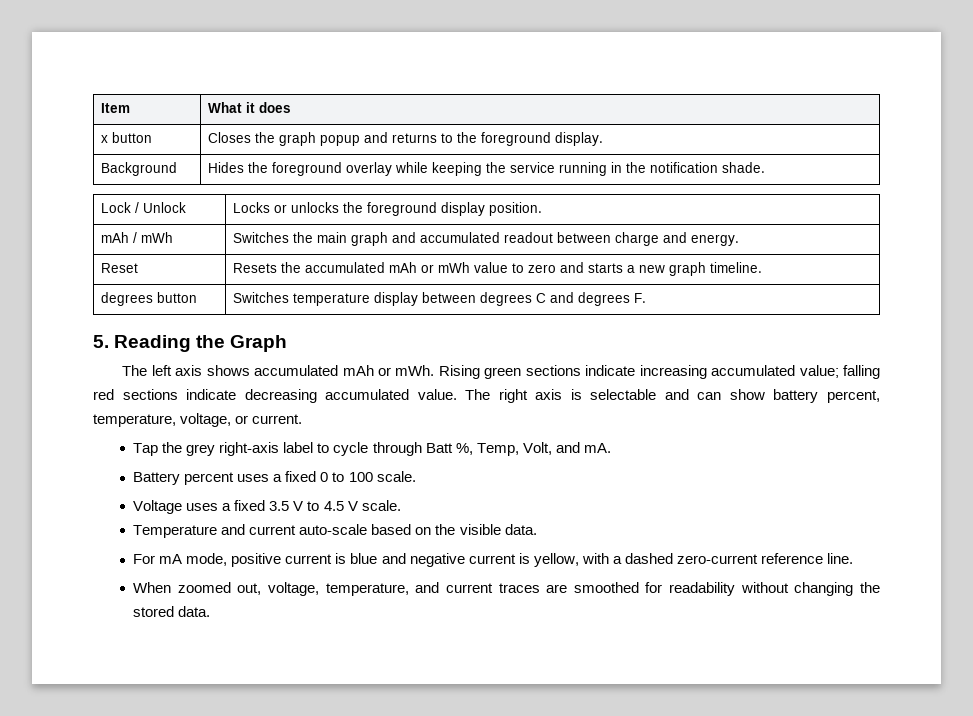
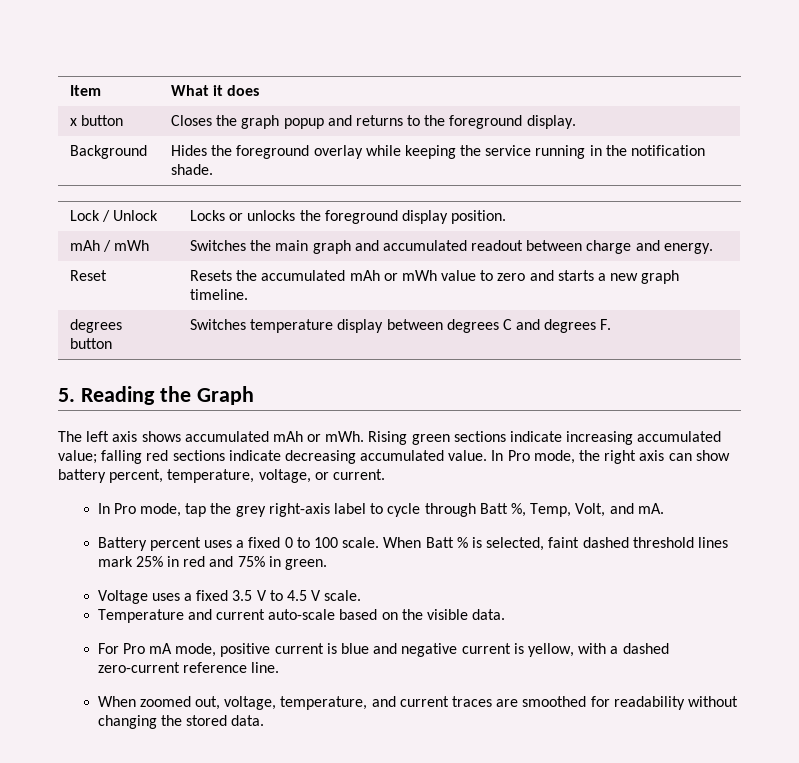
[465,389,689,403] The right axis is selectable and -> [491,450,665,464] In Pro mode, the right axis
[133,443,159,456] Tap -> [97,503,207,517] In Pro mode, tap
(416, 476) none -> [383,537,728,551] [97,556,328,570] When Batt % is selected, faint dashed threshold lines mark 25% in red and 75% in green.
(156, 559) none -> [122,643,145,654] Pro

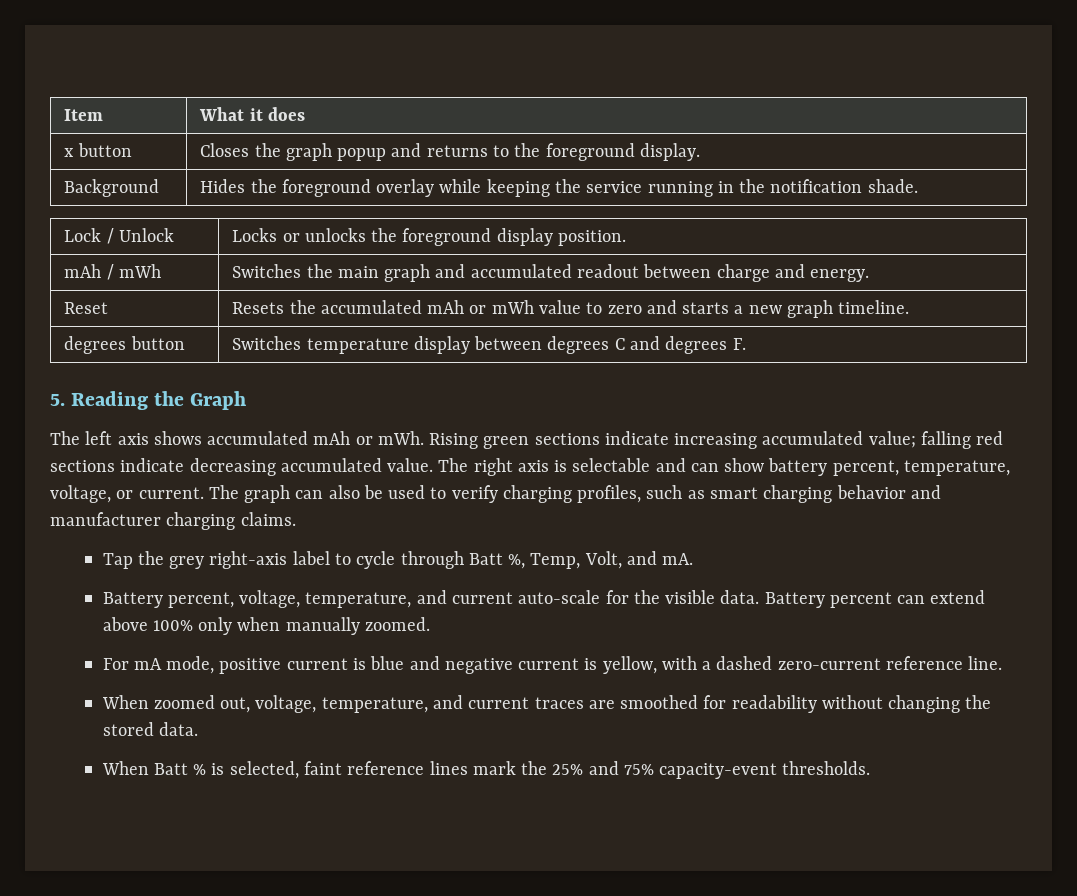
[491,450,665,464] In Pro mode, the right axis -> [438,458,686,476] The right axis is selectable and
[97,503,207,517] // In Pro mode, tap -> [208,485,941,503] [50,512,296,530] [102,553,133,569] The graph can also be used to verify charging profiles, such as smart charging behavior and manufacturer charging claims. // Tap
[149,537,728,551] [97,556,328,570] [97,590,362,604] [97,609,184,623] percent uses a fixed 0 to 100 scale. When Batt % is selected, faint dashed threshold lines mark 25% in red and 75% in green. // Voltage uses a fixed 3.5 V to 4.5 V scale. // Temperature -> [167,590,412,608] percent, voltage, temperature,
[339,609,398,620] based on -> [605,590,629,604] for
(506, 614) none -> [764,590,986,608] [102,617,430,635] Battery percent can extend above 100% only when manually zoomed.
[122,643,145,654] Pro -> (129, 664) none
(265, 720) none -> [101,761,871,779] // When Batt % is selected, faint reference lines mark the 25% and 75% capacity-event thresholds.

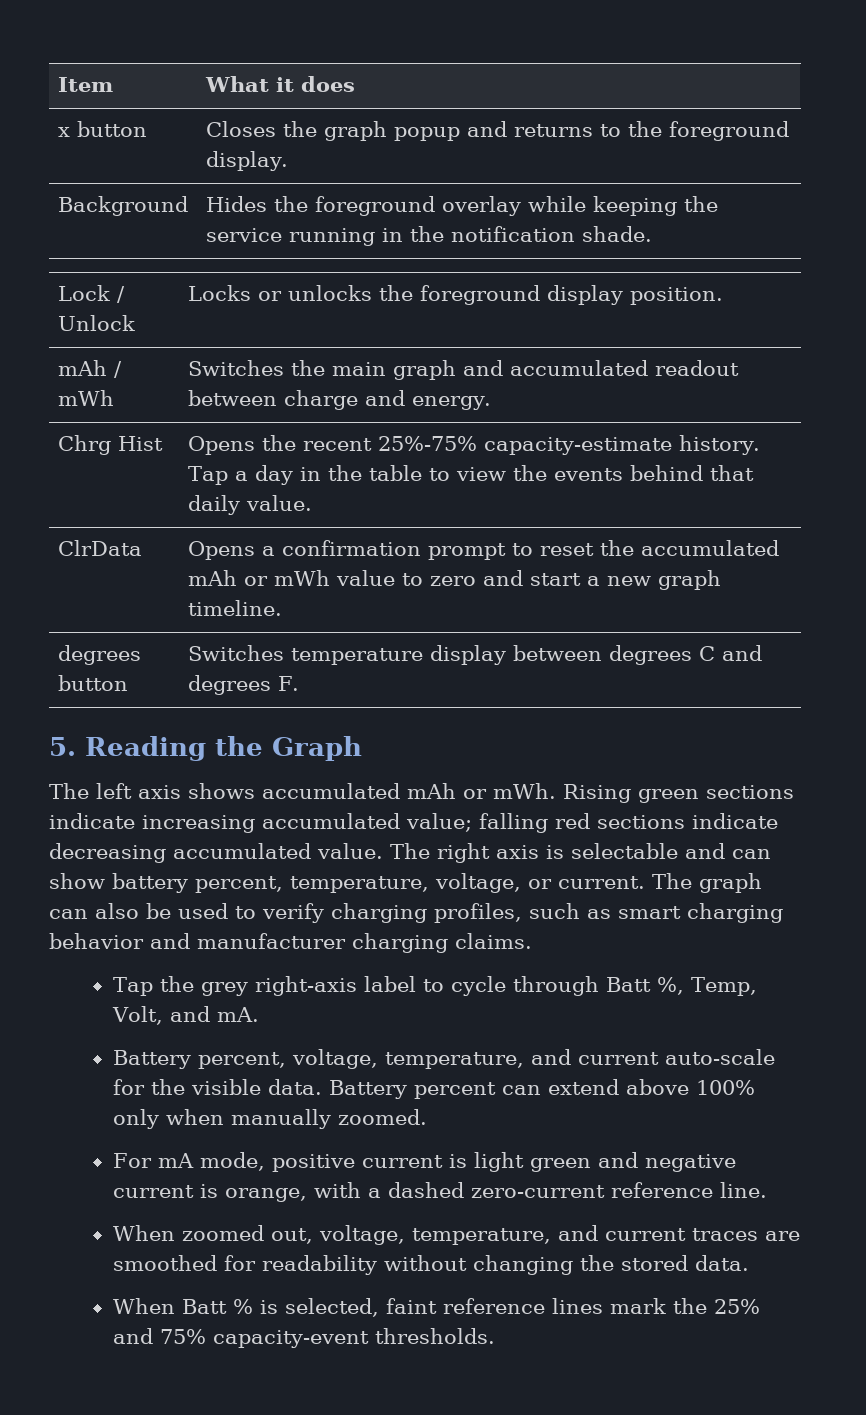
[64,302,109,314] [232,302,285,314] Reset | Resets -> [57,435,163,455] [187,435,761,455] [187,465,754,485] [187,495,312,515] [57,540,142,556] [187,540,594,560] Chrg Hist | Opens the recent 25%-75% capacity-estimate history. Tap a day in the table to view the events behind that daily value. // ClrData | Opens a confirmation prompt to reset
[682,302,730,314] starts -> [529,573,581,586] start
[370,656,405,670] blue -> [473,1152,591,1172] light green
[602,656,657,674] yellow, -> [224,1188,307,1202] orange,

